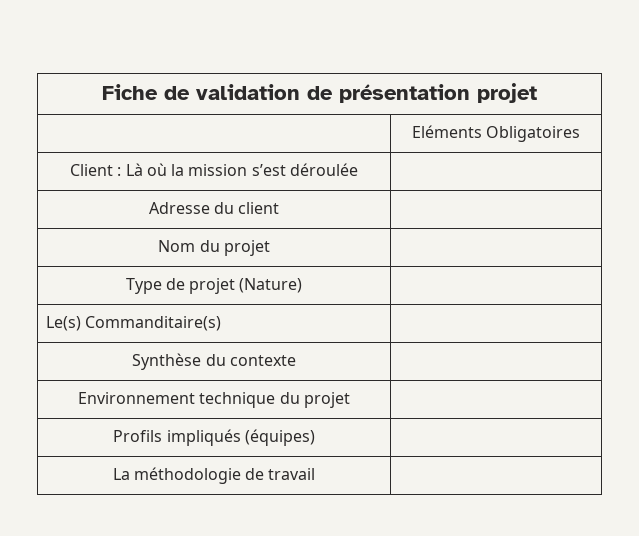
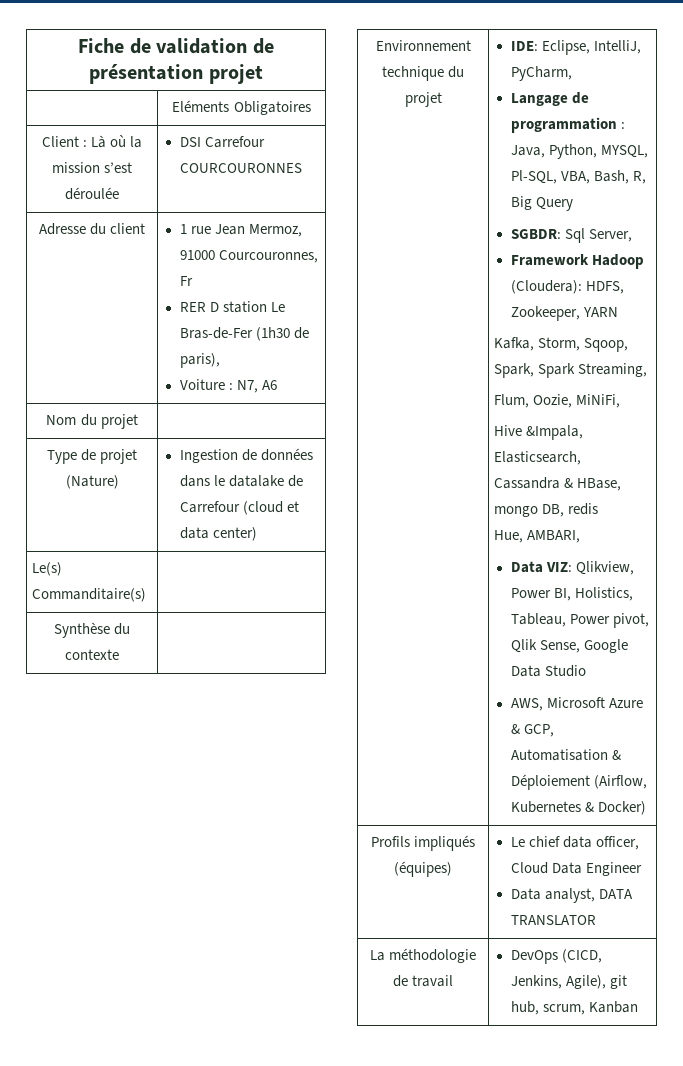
(359, 169) none -> [179,136,265,148] [179,163,302,173] DSI Carrefour COURCOURONNES
(280, 208) none -> [179,224,302,237] [179,250,318,263] [179,276,193,286] [179,301,285,313] [179,327,309,341] [179,353,220,368] [179,379,277,393] 1 rue Jean Mermoz, 91000 Courcouronnes, Fr // RER D station Le Bras-de-Fer (1h30 de paris), // Voiture : N7, A6
(303, 285) none -> [179,448,313,463] [179,475,303,487] [179,501,299,515] [179,527,257,541] Ingestion de données dans le datalake de Carrefour (cloud et data center)
[113,429,315,446] [112,467,316,484] // Profils impliqués (équipes) | // La méthodologie de travail | -> [510,40,641,55] [510,66,572,81] [510,92,589,106] [510,117,625,133] [510,144,648,159] [510,170,646,184] [510,196,573,211] [510,228,632,243] [510,254,644,269] [510,280,624,294] [510,306,618,321] [494,337,629,352] [494,363,648,378] [494,394,621,408] [494,425,584,440] [494,451,582,465] [494,477,622,491] [494,503,599,517] [494,530,581,543] [510,561,634,575] [510,587,633,601] [510,613,649,628] [510,639,628,653] [510,665,586,677] [510,697,643,711] [510,724,554,737] [510,749,621,761] [510,774,647,790] [510,801,646,815] [370,835,476,851] [394,861,452,877] [510,836,639,850] [510,862,642,876] [510,888,633,903] [510,915,596,925] [369,948,477,963] [392,975,454,987] [510,949,602,964] [510,975,627,989] [510,1001,638,1015] IDE: Eclipse, IntelliJ, PyCharm, // Langage de programmation : Java, Python, MYSQL, Pl-SQL, VBA, Bash, R, Big Query // SGBDR: Sql Server, // Framework Hadoop (Cloudera): HDFS, Zookeeper, YARN // Kafka, Storm, Sqoop, Spark, Spark Streaming, // Flum, Oozie, MiNiFi, // Hive &Impala, Elasticsearch, Cassandra & HBase, mongo DB, redis // Hue, AMBARI, // Data VIZ: Qlikview, Power BI, Holistics, Tableau, Power pivot, Qlik Sense, Google Data Studio // AWS, Microsoft Azure & GCP, Automatisation & Déploiement (Airflow, Kubernetes & Docker) // Profils impliqués (équipes) | Le chief data officer, Cloud Data Engineer // Data analyst, DATA TRANSLATOR // La méthodologie de travail | DevOps (CICD, Jenkins, Agile), git hub, scrum, Kanban

